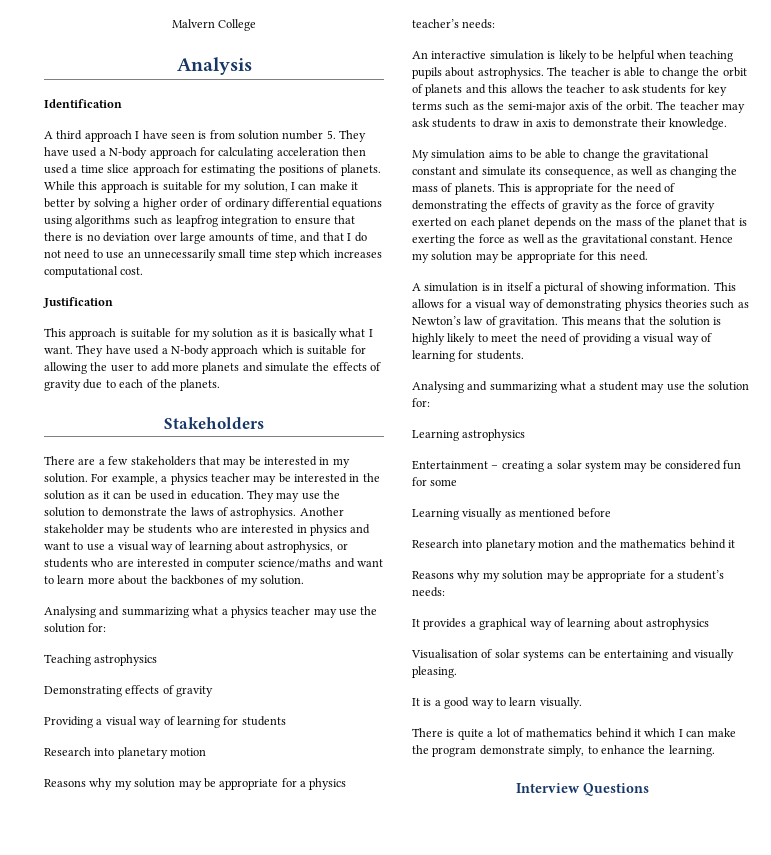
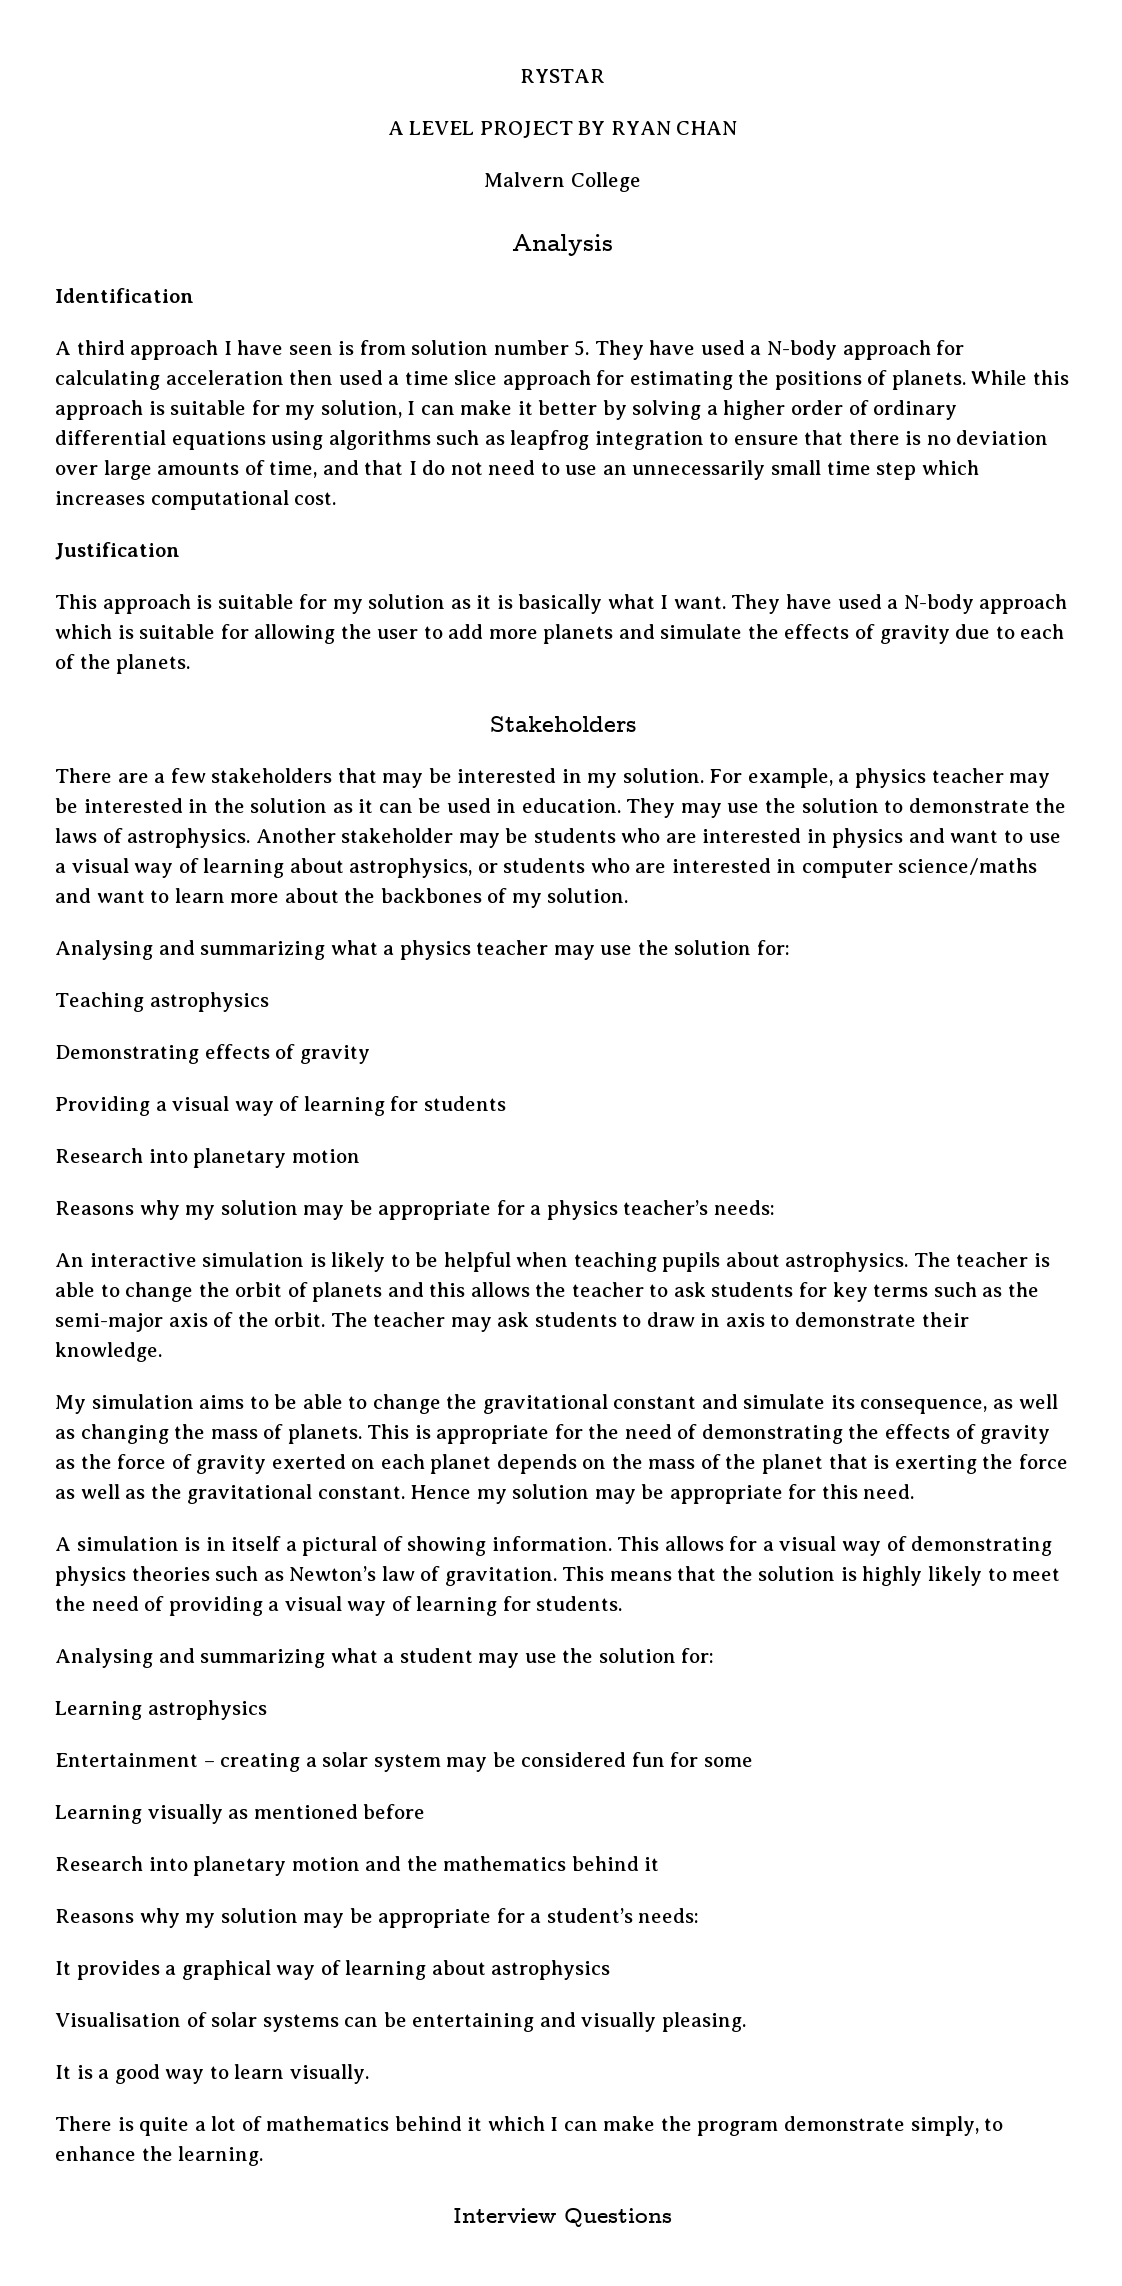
(171, 23) none -> [520,69,606,83] [387,121,738,138] RYSTAR // A LEVEL PROJECT BY RYAN CHAN //

